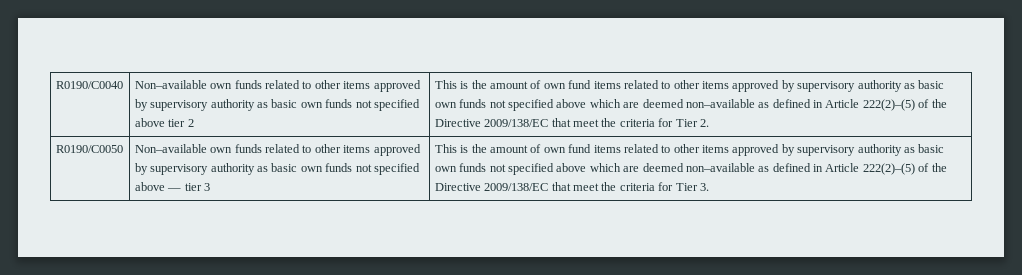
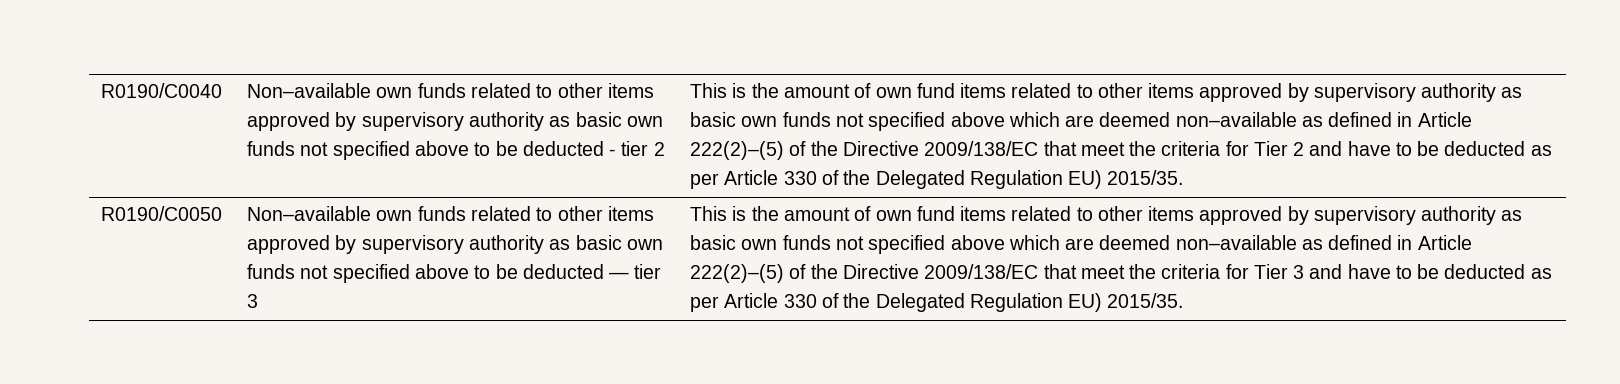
(165, 122) none -> [474,141,617,156] to be deducted -
[699,119,709,127] 2. -> [1293,141,1552,156] [690,170,1184,189] 2 and have to be deducted as per Article 330 of the Delegated Regulation EU) 2015/35.
(165, 186) none -> [474,264,604,279] to be deducted
[699,183,709,191] 3. -> [1293,264,1552,279] [690,293,1184,312] 3 and have to be deducted as per Article 330 of the Delegated Regulation EU) 2015/35.

